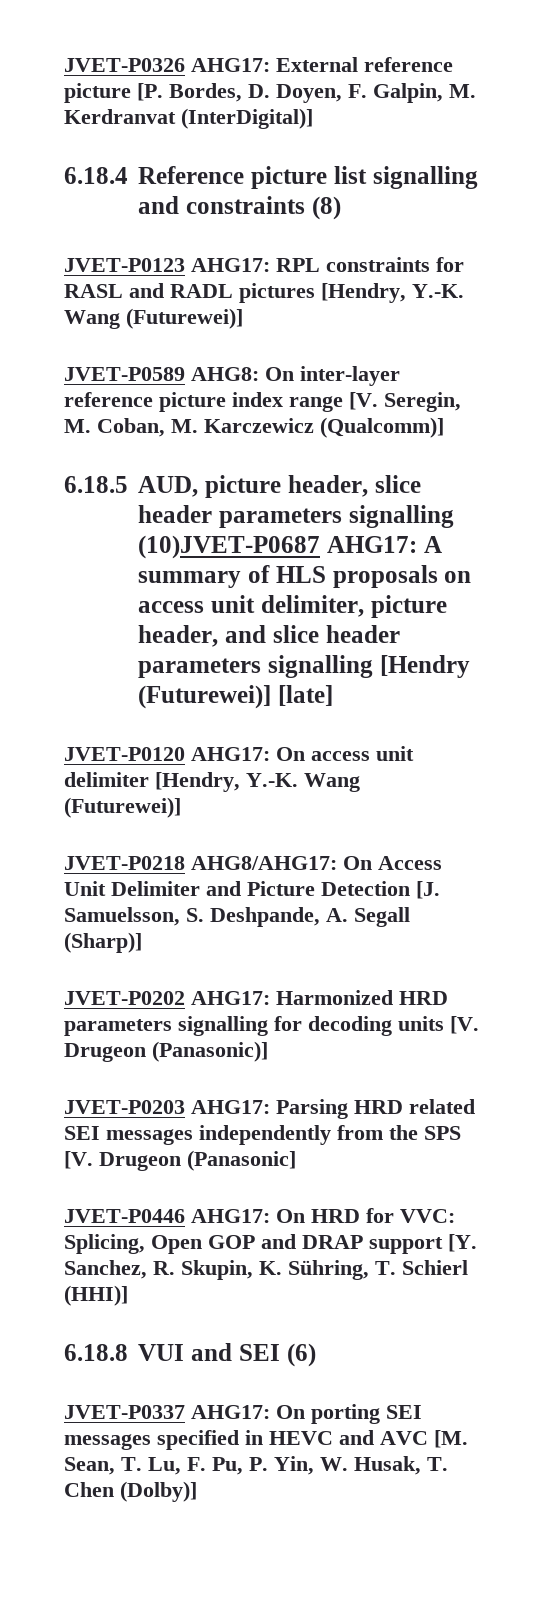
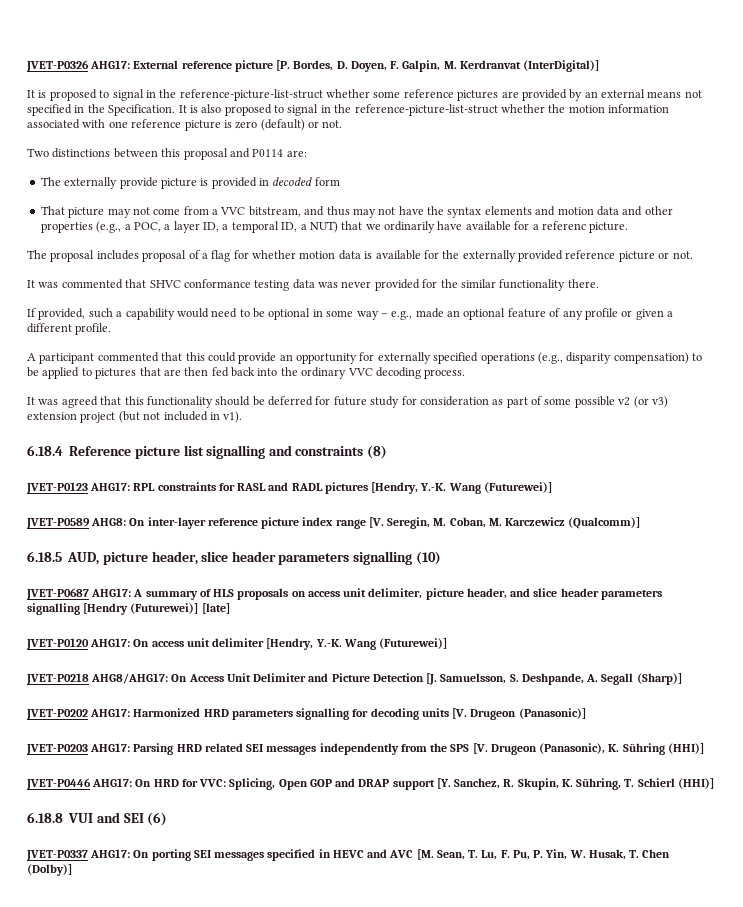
(313, 118) none -> [27,89,702,101] [27,104,669,116] [27,119,343,131] [27,148,307,160] [40,177,340,189] [40,206,673,218] [40,221,629,233] [27,250,693,262] [27,279,599,291] [27,308,673,320] [27,323,112,335] [27,352,702,364] [27,367,466,379] [27,396,668,408] [27,411,243,423] // It is proposed to signal in the reference-picture-list-struct whether some reference pictures are provided by an external means not specified in the Specification. It is also proposed to signal in the reference-picture-list-struct whether the motion information associated with one reference picture is zero (default) or not. // Two distinctions between this proposal and P0114 are: // The externally provide picture is provided in decoded form // That picture may not come from a VVC bitstream, and thus may not have the syntax elements and motion data and other properties (e.g., a POC, a layer ID, a temporal ID, a NUT) that we ordinarily have available for a referenc picture. // The proposal includes proposal of a flag for whether motion data is available for the externally provided reference picture or not. // It was commented that SHVC conformance testing data was never provided for the similar functionality there. // If provided, such a capability would need to be optional in some way – e.g., made an optional feature of any profile or given a different profile. // A participant commented that this could provide an opportunity for externally specified operations (e.g., disparity compensation) to be applied to pictures that are then fed back into the ordinary VVC decoding process. // It was agreed that this functionality should be deferred for future study for consideration as part of some possible v2 (or v3) extension project (but not included in v1).
[138,535,321,559] (10)JVET-P0687 -> [415,551,441,565] [26,588,89,600] (10) // JVET-P0687
[187,1150,296,1171] (Panasonic] -> [539,743,704,755] (Panasonic), K. Sühring (HHI)]

